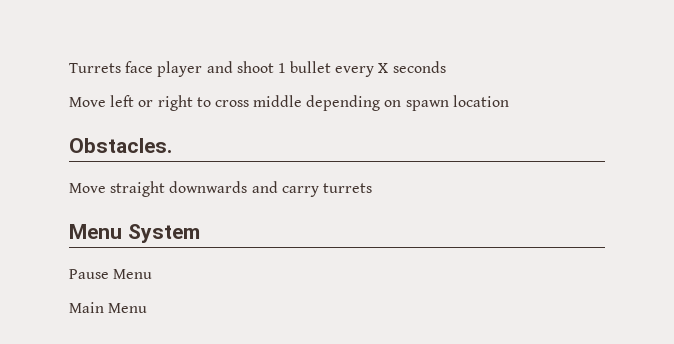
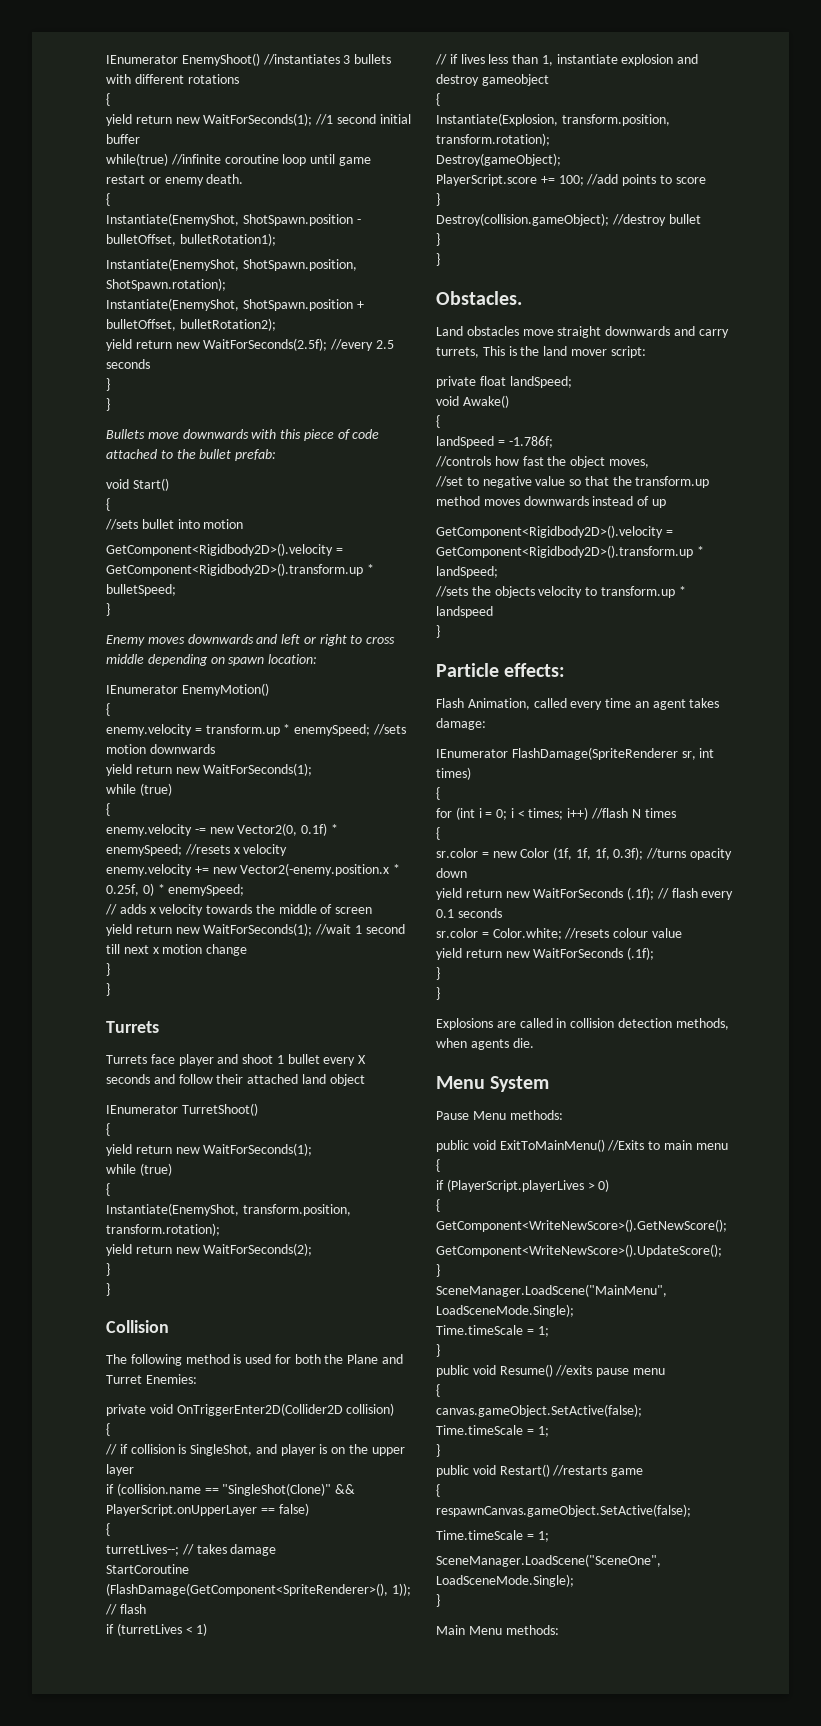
(69, 68) none -> [106,53,392,66] [106,74,239,84] [106,93,110,106] [106,113,411,126] [106,134,140,144] [106,153,371,166] [106,174,244,186] [106,193,110,206] [106,213,361,226] [106,233,276,246] [106,258,357,271] [106,278,226,291] [106,298,364,311] [106,318,276,331] [106,338,394,351] [106,359,150,369] [106,378,110,391] [106,398,110,411] [106,429,380,441] [106,449,277,461] [106,478,169,491] [106,498,110,511] [105,519,244,530] [106,543,343,556] [106,563,374,576] [106,584,176,596] [106,603,110,616] [106,634,396,646] [106,654,318,666] [106,683,269,696] [106,703,110,716] [106,724,406,736] [106,744,215,754] [106,763,313,776] [106,783,172,796] [106,803,110,816] [106,823,338,836] [106,844,288,856] [106,863,401,876] [106,883,245,896] [105,904,373,916] [106,923,405,936] [106,944,248,956] [106,963,110,976] [106,983,110,996] [106,1021,159,1033] IEnumerator EnemyShoot() //instantiates 3 bullets with different rotations // { // yield return new WaitForSeconds(1); //1 second initial buffer // while(true) //infinite coroutine loop until game restart or enemy death. // { // Instantiate(EnemyShot, ShotSpawn.position - bulletOffset, bulletRotation1); // Instantiate(EnemyShot, ShotSpawn.position, ShotSpawn.rotation); // Instantiate(EnemyShot, ShotSpawn.position + bulletOffset, bulletRotation2); // yield return new WaitForSeconds(2.5f); //every 2.5 seconds // } // } // Bullets move downwards with this piece of code attached to the bullet prefab: // void Start() // { // //sets bullet into motion // GetComponent<Rigidbody2D>().velocity = GetComponent<Rigidbody2D>().transform.up * bulletSpeed; // } // Enemy moves downwards and left or right to cross middle depending on spawn location: // IEnumerator EnemyMotion() // { // enemy.velocity = transform.up * enemySpeed; //sets motion downwards // yield return new WaitForSeconds(1); // while (true) // { // enemy.velocity -= new Vector2(0, 0.1f) * enemySpeed; //resets x velocity // enemy.velocity += new Vector2(-enemy.position.x * 0.25f, 0) * enemySpeed; // // adds x velocity towards the middle of screen // yield return new WaitForSeconds(1); //wait 1 second till next x motion change // } // } // Turrets //
[69,95,509,111] [69,138,172,153] [69,181,372,197] [69,224,200,243] [69,269,153,279] // Move left or right to cross middle depending on spawn location // Obstacles. // Move straight downwards and carry turrets // Menu System // Pause Menu -> [153,1074,365,1086] [106,1103,258,1116] [106,1123,110,1136] [106,1143,313,1156] [106,1163,172,1176] [106,1183,110,1196] [106,1203,351,1216] [106,1223,220,1236] [106,1243,313,1256] [106,1263,110,1276] [106,1283,110,1296] [106,1320,169,1333] [106,1354,404,1366] [106,1374,197,1384] [106,1403,395,1416] [106,1423,110,1436] [105,1444,405,1456] [106,1464,134,1476] [106,1483,356,1496] [106,1503,309,1516] [106,1523,110,1536] [106,1544,277,1556] [106,1564,189,1574] [106,1583,411,1596] [105,1604,146,1615] [106,1623,208,1636] [435,54,699,66] [436,74,549,86] [436,93,440,106] [436,113,670,126] [436,133,550,146] [436,153,561,166] [436,174,706,186] [436,193,440,206] [436,213,701,226] [436,233,440,246] [436,253,440,266] [436,291,522,305] [436,326,729,338] [436,346,646,358] [436,376,572,388] [436,395,509,408] [436,415,440,428] [436,436,553,448] [435,456,649,468] [435,476,710,488] [436,496,666,508] [436,525,673,538] [436,545,704,558] [436,566,498,578] [435,586,686,598] [436,606,493,618] [436,625,440,638] [436,663,566,677] [436,698,720,710] [436,718,486,730] [436,747,715,760] [436,767,471,780] [436,787,440,800] [436,807,676,820] [436,827,440,840] [436,847,733,860] [436,868,467,878] [436,887,734,900] [436,908,502,918] [436,928,682,940] [436,947,655,960] [436,967,440,980] [436,987,440,1000] [436,1018,729,1030] [436,1038,534,1050] [436,1076,550,1092] [436,1110,563,1120] [436,1139,728,1152] [436,1159,440,1172] [436,1179,610,1192] [436,1199,440,1212] [436,1219,727,1232] [436,1244,722,1257] [436,1264,440,1277] [436,1284,667,1297] [436,1304,574,1317] [436,1325,549,1337] [436,1344,440,1357] [436,1364,665,1377] [436,1384,440,1397] [436,1404,642,1417] [436,1425,549,1437] [436,1444,440,1457] [436,1464,644,1477] [436,1484,440,1497] [436,1504,691,1517] [436,1530,549,1542] [436,1554,661,1567] [436,1574,574,1587] [436,1594,440,1607] and follow their attached land object // IEnumerator TurretShoot() // { // yield return new WaitForSeconds(1); // while (true) // { // Instantiate(EnemyShot, transform.position, transform.rotation); // yield return new WaitForSeconds(2); // } // } // Collision // The following method is used for both the Plane and Turret Enemies: // private void OnTriggerEnter2D(Collider2D collision) // { // // if collision is SingleShot, and player is on the upper layer // if (collision.name == "SingleShot(Clone)" && PlayerScript.onUpperLayer == false) // { // turretLives--; // takes damage // StartCoroutine (FlashDamage(GetComponent<SpriteRenderer>(), 1)); // flash // if (turretLives < 1) // // if lives less than 1, instantiate explosion and destroy gameobject // { // Instantiate(Explosion, transform.position, transform.rotation); // Destroy(gameObject); // PlayerScript.score += 100; //add points to score // } // Destroy(collision.gameObject); //destroy bullet // } // } // Obstacles. // Land obstacles move straight downwards and carry turrets, This is the land mover script: // private float landSpeed; // void Awake() // { // landSpeed = -1.786f; // //controls how fast the object moves, // //set to negative value so that the transform.up method moves downwards instead of up // GetComponent<Rigidbody2D>().velocity = GetComponent<Rigidbody2D>().transform.up * landSpeed; // //sets the objects velocity to transform.up * landspeed // } // Particle effects: // Flash Animation, called every time an agent takes damage: // IEnumerator FlashDamage(SpriteRenderer sr, int times) // { // for (int i = 0; i < times; i++) //flash N times // { // sr.color = new Color (1f, 1f, 1f, 0.3f); //turns opacity down // yield return new WaitForSeconds (.1f); // flash every 0.1 seconds // sr.color = Color.white; //resets colour value // yield return new WaitForSeconds (.1f); // } // } // Explosions are called in collision detection methods, when agents die. // Menu System // Pause Menu methods: // public void ExitToMainMenu() //Exits to main menu // { // if (PlayerScript.playerLives > 0) // { // GetComponent<WriteNewScore>().GetNewScore(); // GetComponent<WriteNewScore>().UpdateScore(); // } // SceneManager.LoadScene("MainMenu", LoadSceneMode.Single); // Time.timeScale = 1; // } // public void Resume() //exits pause menu // { // canvas.gameObject.SetActive(false); // Time.timeScale = 1; // } // public void Restart() //restarts game // { // respawnCanvas.gameObject.SetActive(false); // Time.timeScale = 1; // SceneManager.LoadScene("SceneOne", LoadSceneMode.Single); // }
(148, 308) none -> [505,1625,559,1635] methods:

